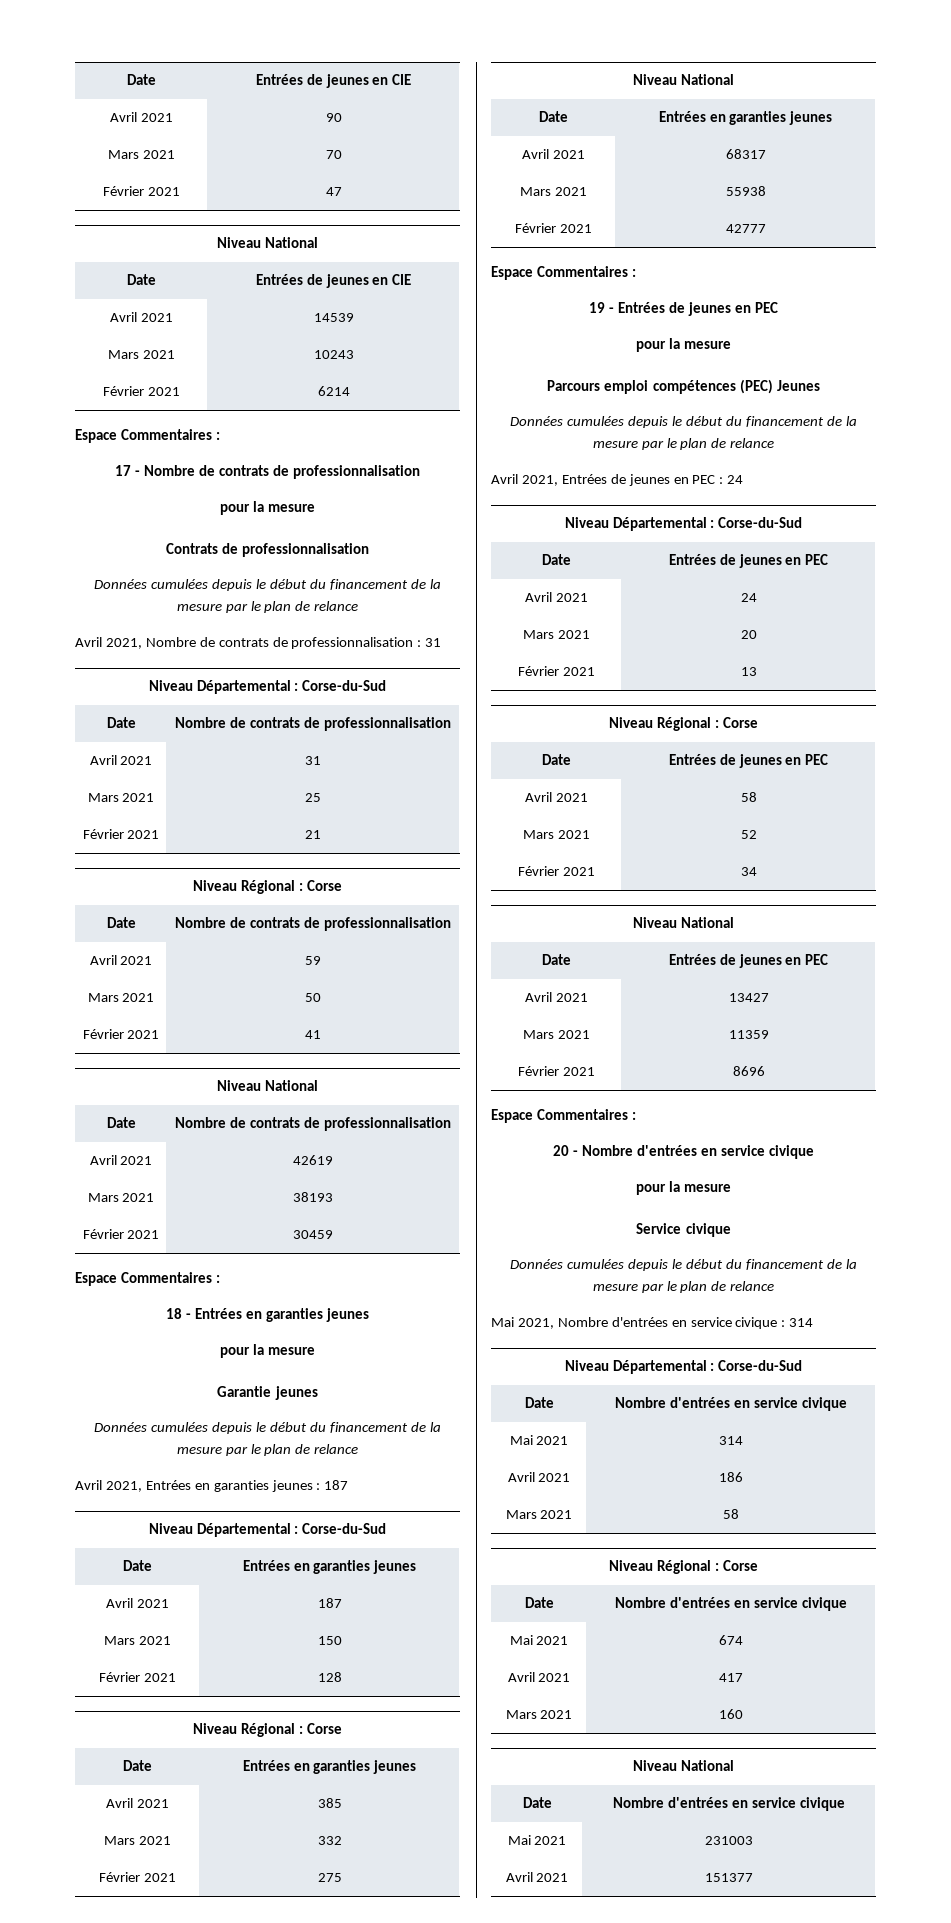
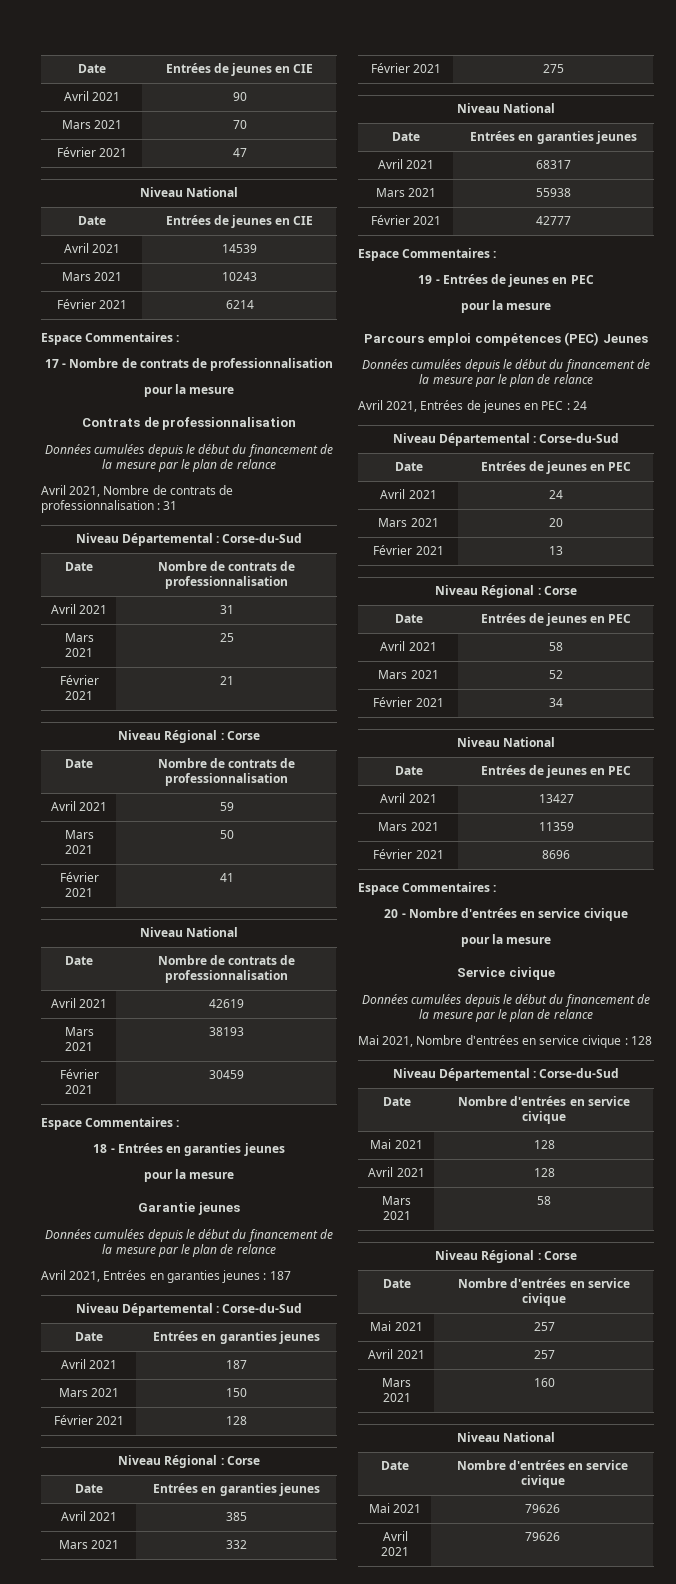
[789,1318,814,1327] 314 -> [630,1036,652,1045] 128
[719,1436,743,1445] [507,1472,571,1482] [719,1472,743,1482] 314 // Avril 2021 | 186 -> [533,1140,555,1149] [368,1167,425,1177] [533,1168,555,1177] 128 // Avril 2021 | 128
[719,1635,743,1645] [507,1672,571,1682] [719,1673,743,1682] 674 // Avril 2021 | 417 -> [533,1322,555,1331] [368,1349,425,1359] [533,1350,555,1359] 257 // Avril 2021 | 257
[705,1836,753,1845] [505,1872,569,1882] [705,1873,753,1882] 231003 // Avril 2021 | 151377 -> [525,1504,560,1513] [382,1531,408,1541] [381,1547,409,1556] [525,1532,560,1541] 79626 // Avril 2021 | 79626

